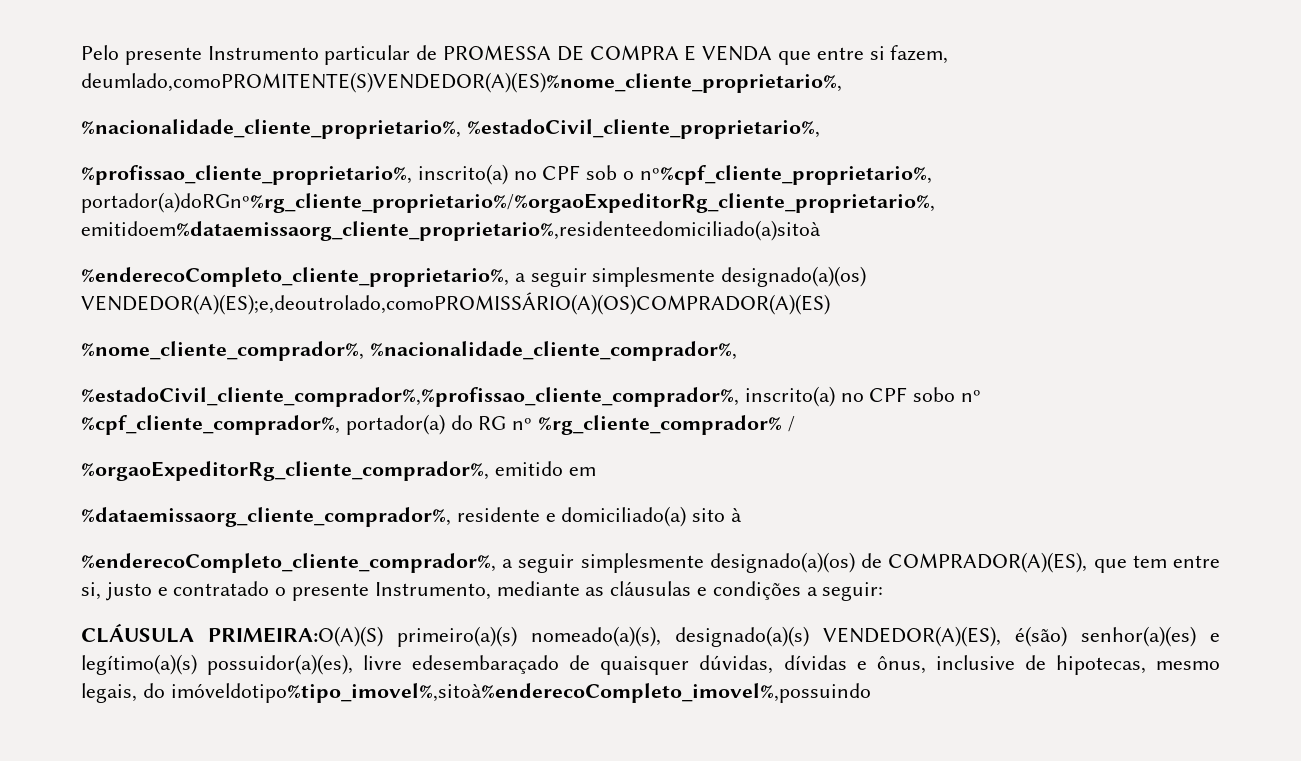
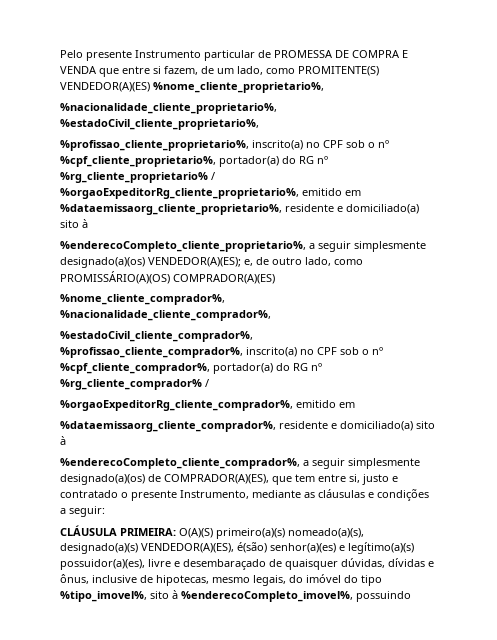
[81,72,842,93] deumlado,comoPROMITENTE(S)VENDEDOR(A)(ES)%nome_cliente_proprietario%, -> [201,66,379,76] [60,82,324,93] de um lado, como PROMITENTE(S) VENDEDOR(A)(ES) %nome_cliente_proprietario%,
[639,165,932,185] [81,192,935,213] [81,220,821,241] nº%cpf_cliente_proprietario%, portador(a)doRGnº%rg_cliente_proprietario%/%orgaoExpeditorRg_cliente_proprietario%, emitidoem%dataemissaorg_cliente_proprietario%,residenteedomiciliado(a)sitoà -> [378,140,389,148] [60,156,328,167] [60,172,215,183] [60,188,361,199] [60,204,419,215] [60,219,88,228] nº %cpf_cliente_proprietario%, portador(a) do RG nº %rg_cliente_proprietario% / %orgaoExpeditorRg_cliente_proprietario%, emitido em %dataemissaorg_cliente_proprietario%, residente e domiciliado(a) sito à
[81,292,830,315] VENDEDOR(A)(ES);e,deoutrolado,comoPROMISSÁRIO(A)(OS)COMPRADOR(A)(ES) -> [148,257,363,267] [60,271,275,284] VENDEDOR(A)(ES); e, de outro lado, como PROMISSÁRIO(A)(OS) COMPRADOR(A)(ES)
[81,386,956,407] %estadoCivil_cliente_comprador%,%profissao_cliente_comprador%, inscrito(a) no CPF sobo -> [60,331,253,342] [60,347,369,358] %estadoCivil_cliente_comprador%, %profissao_cliente_comprador%, inscrito(a) no CPF sob o
[208,626,383,647] PRIMEIRA:O(A)(S) -> [120,528,213,538] PRIMEIRA: O(A)(S)
[412,655,560,674] edesembaraçado -> [174,559,266,570] e desembaraçado
[170,683,871,703] imóveldotipo%tipo_imovel%,sitoà%enderecoCompleto_imovel%,possuindo -> [306,574,382,586] [60,590,411,602] imóvel do tipo %tipo_imovel%, sito à %enderecoCompleto_imovel%, possuindo

